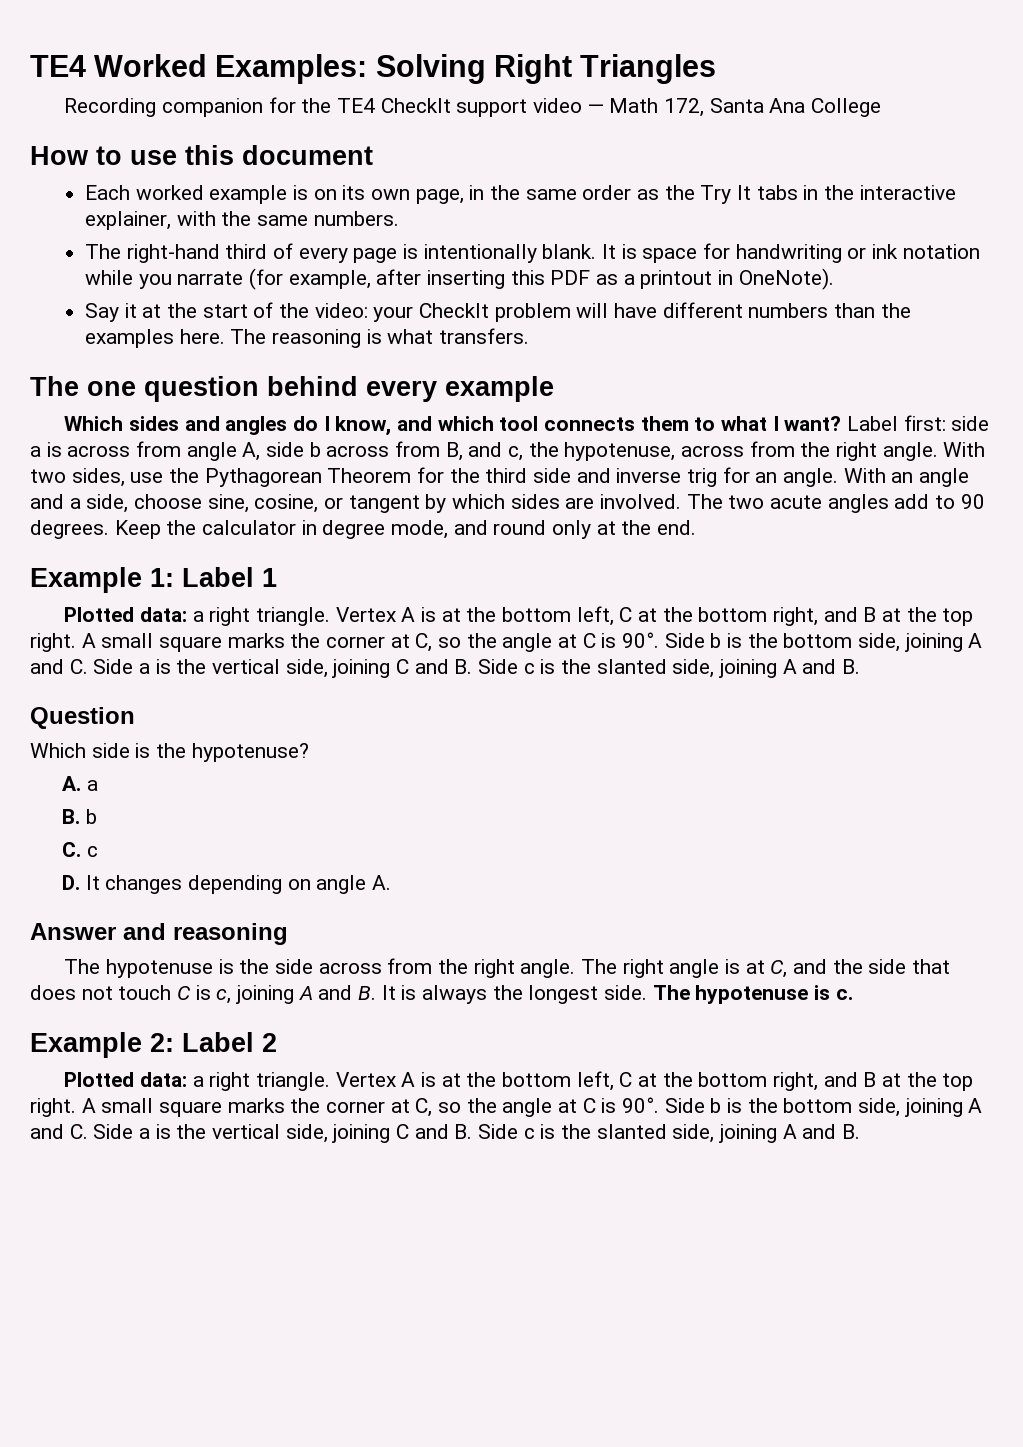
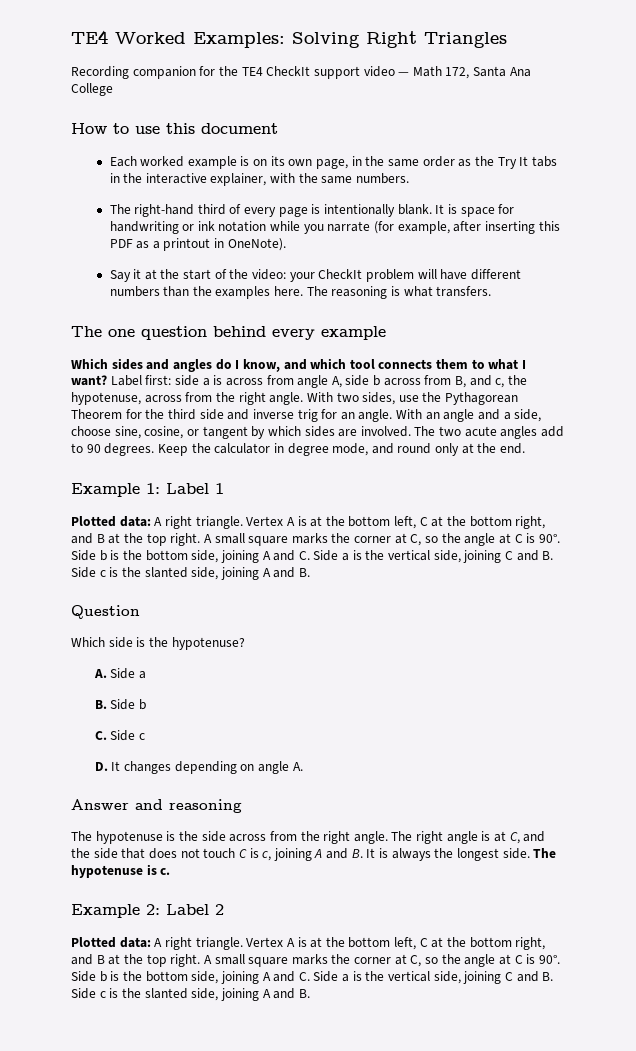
[192,611,204,622] a -> [154,517,163,526] A
(81, 783) none -> [110,668,136,679] Side
(80, 816) none -> [110,699,136,710] Side
(81, 849) none -> [110,730,136,741] Side
[192,1076,204,1087] a -> [154,938,163,947] A

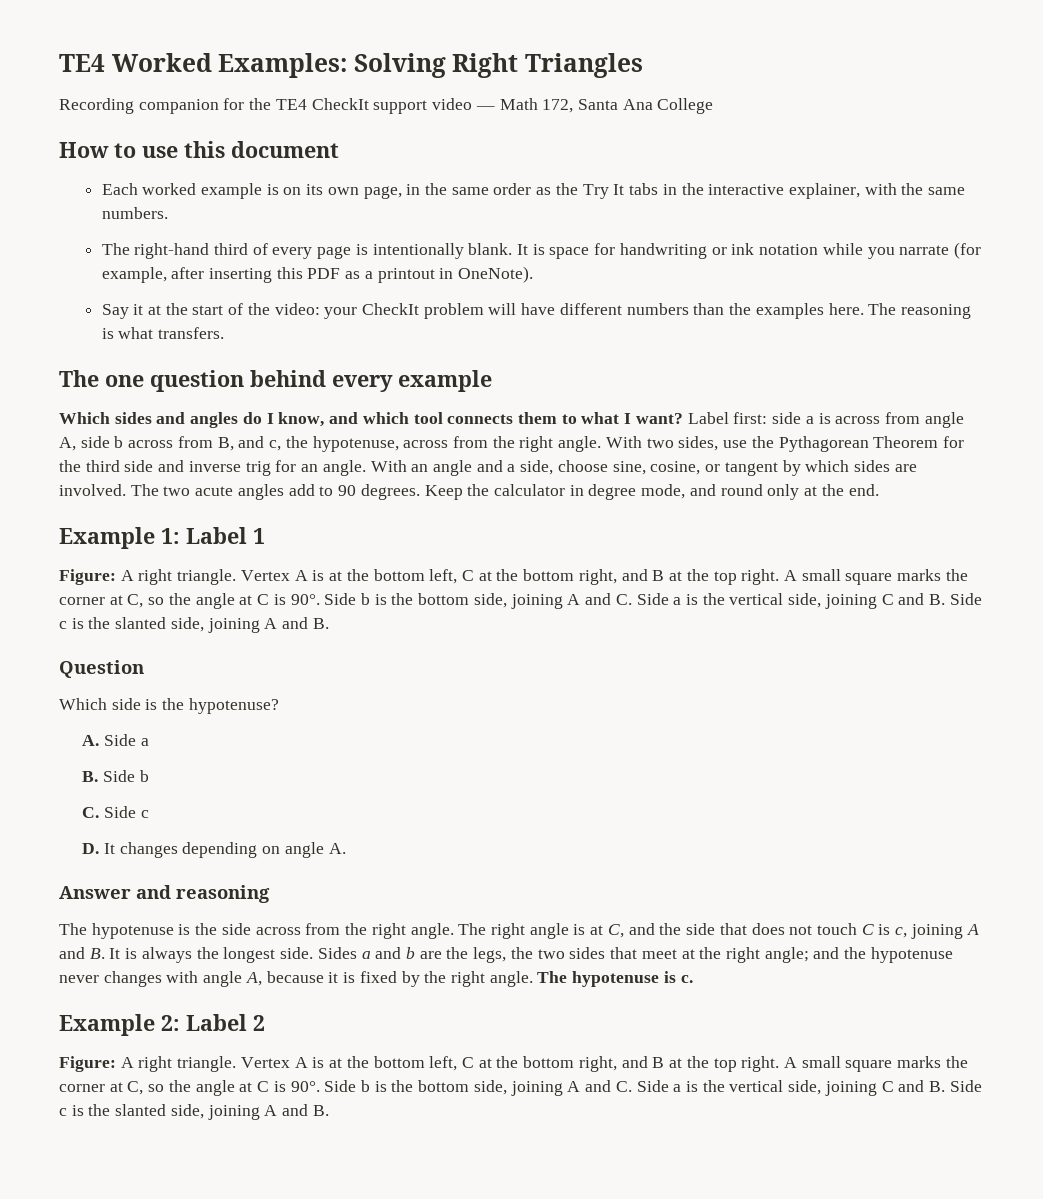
[71,516,151,527] Plotted data: -> [59,569,116,585] Figure:
(530, 853) none -> [317,947,953,963] [59,971,533,987] Sides a and b are the legs, the two sides that meet at the right angle; and the hypotenuse never changes with angle A, because it is fixed by the right angle.
[71,937,151,948] Plotted data: -> [59,1056,116,1072] Figure:

